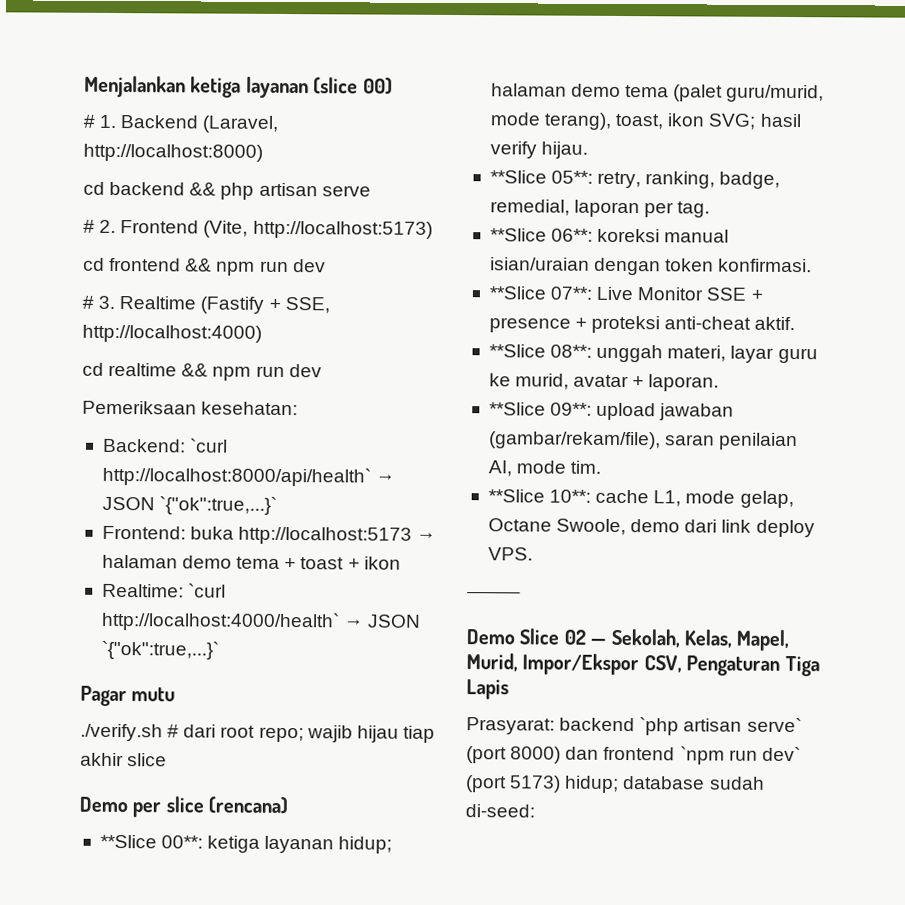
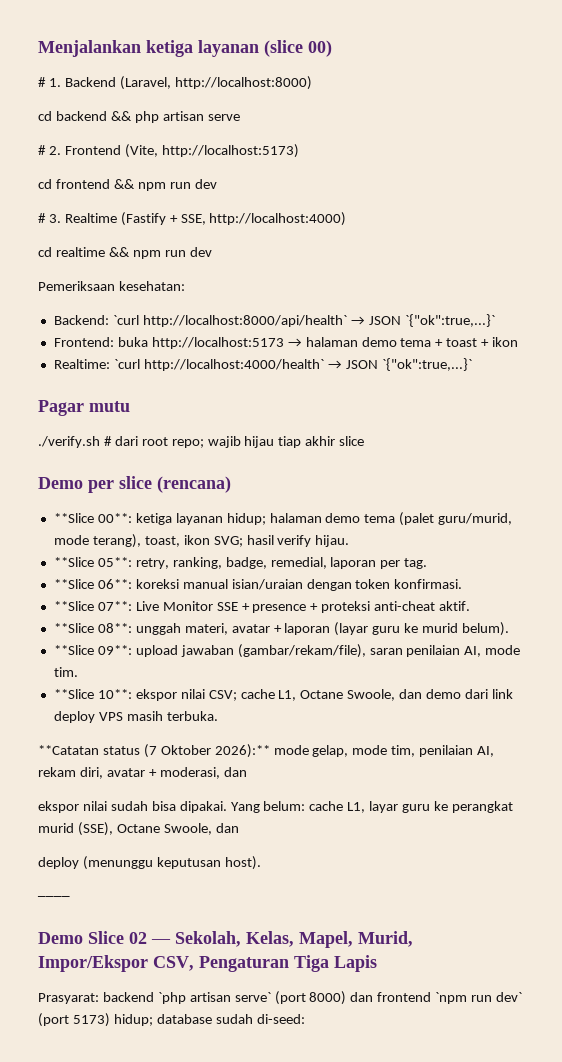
[730,345,818,364] [488,373,720,392] layar guru ke murid, avatar + laporan. -> [231,622,510,636] avatar + laporan (layar guru ke murid belum).
[595,489,794,509] [487,518,627,536] cache L1, mode gelap, Octane Swoole, -> [135,689,423,701] ekspor nilai CSV; cache L1, Octane Swoole, dan
[487,547,533,561] VPS. -> [98,711,218,721] [38,744,495,758] [38,767,247,779] [38,801,513,813] [38,822,239,836] [38,856,261,870] VPS masih terbuka. // **Catatan status (7 Oktober 2026):** mode gelap, mode tim, penilaian AI, rekam diri, avatar + moderasi, dan // ekspor nilai sudah bisa dipakai. Yang belum: cache L1, layar guru ke perangkat murid (SSE), Octane Swoole, dan // deploy (menunggu keputusan host).

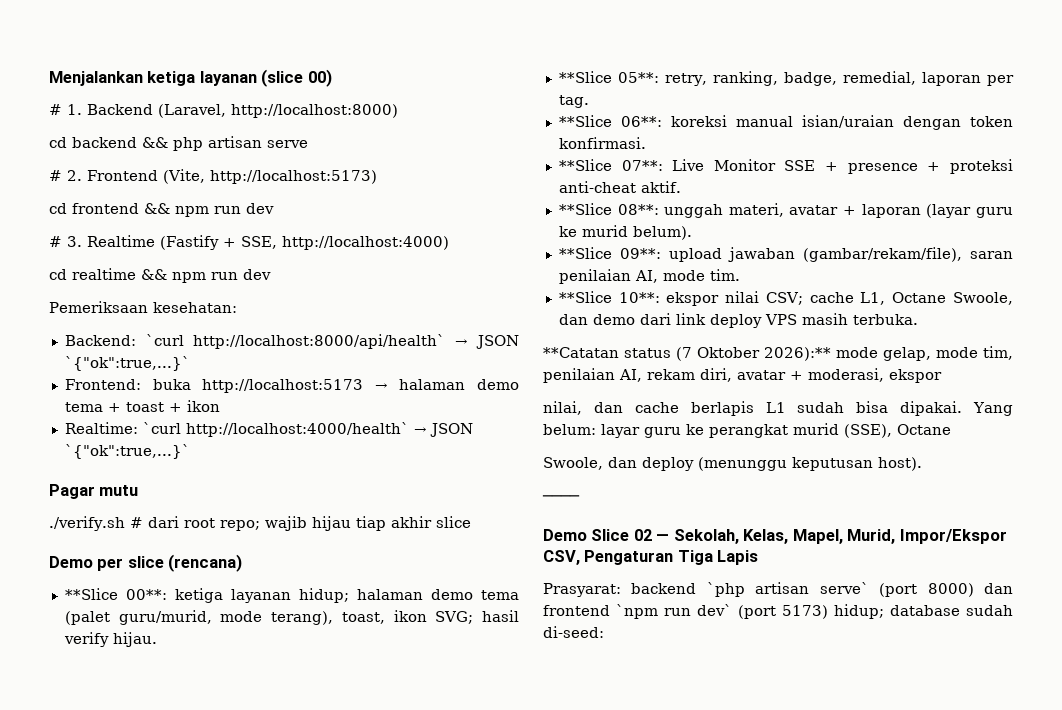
[223,767,247,777] [38,801,107,813] dan // ekspor nilai -> [889,369,942,383] [543,401,786,416] ekspor // nilai, dan cache berlapis L1
[309,801,366,813] cache L1, -> (596, 429) none
[163,823,239,835] Swoole, dan // -> [543,457,637,470] // Swoole, dan

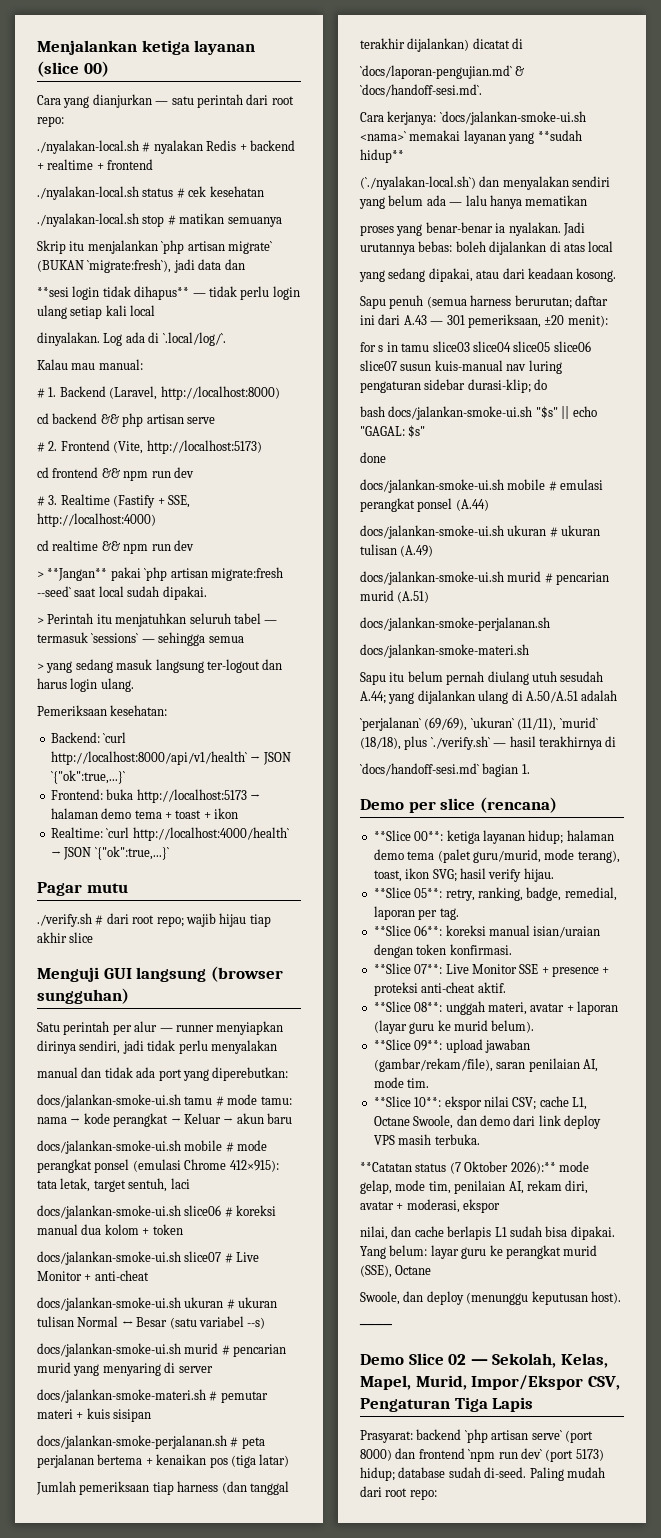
(332, 78) none -> [37,94,294,108] [37,116,64,127] [37,140,295,154] [37,159,154,170] [37,186,264,200] [37,213,282,227] [37,240,272,254] [37,259,245,273] [37,286,300,300] [37,305,156,319] [37,332,226,346] [37,359,143,370] // Cara yang dianjurkan — satu perintah dari root repo: // ./nyalakan-local.sh # nyalakan Redis + backend + realtime + frontend // ./nyalakan-local.sh status # cek kesehatan // ./nyalakan-local.sh stop # matikan semuanya // Skrip itu menjalankan `php artisan migrate` (BUKAN `migrate:fresh`), jadi data dan // **sesi login tidak dihapus** — tidak perlu login ulang setiap kali local // dinyalakan. Log ada di `.local/log/`. // Kalau mau manual:
(271, 274) none -> [37,567,283,581] [37,586,207,600] [37,613,278,627] [37,632,244,646] [37,659,283,673] [37,678,134,692] // > **Jangan** pakai `php artisan migrate:fresh --seed` saat local sudah dipakai. // > Perintah itu menjatuhkan seluruh tabel — termasuk `sessions` — sehingga semua // > yang sedang masuk langsung ter-logout dan harus login ulang.
[193,334,446,349] http://localhost:8000/api/health` -> [50,751,247,765] http://localhost:8000/api/v1/health`
(471, 522) none -> [37,966,283,982] [37,988,129,1004] [37,1021,284,1035] [37,1040,277,1054] [37,1067,289,1081] [37,1094,292,1108] [37,1113,292,1127] [37,1140,268,1154] [37,1159,279,1173] [37,1178,190,1192] [37,1205,277,1219] [37,1224,183,1235] [37,1251,260,1265] [37,1270,149,1281] [37,1297,278,1311] [37,1316,266,1329] [37,1343,287,1357] [37,1362,213,1376] [37,1389,268,1403] [37,1408,152,1422] [37,1435,265,1449] [37,1454,290,1468] [36,1481,289,1495] [360,38,524,52] [360,65,525,79] [360,84,482,97] [360,111,586,125] [360,130,582,144] [360,149,404,163] [360,176,611,190] [359,195,588,209] [360,222,585,236] [360,241,614,255] [359,268,617,282] [360,295,608,309] [360,314,608,328] [360,341,591,352] [360,360,562,374] [360,379,548,393] [360,406,597,420] [360,425,426,438] [360,452,386,463] [360,479,604,493] [360,498,489,512] [360,525,601,539] [360,544,434,557] [360,571,610,585] [360,590,430,603] [360,617,550,631] [360,644,529,658] [360,671,604,685] [360,690,618,704] [360,717,598,731] [360,736,617,750] [360,763,530,777] // Menguji GUI langsung (browser sungguhan) // Satu perintah per alur — runner menyiapkan dirinya sendiri, jadi tidak perlu menyalakan // manual dan tidak ada port yang diperebutkan: // docs/jalankan-smoke-ui.sh tamu # mode tamu: nama → kode perangkat → Keluar → akun baru // docs/jalankan-smoke-ui.sh mobile # mode perangkat ponsel (emulasi Chrome 412×915): tata letak, target sentuh, laci // docs/jalankan-smoke-ui.sh slice06 # koreksi manual dua kolom + token // docs/jalankan-smoke-ui.sh slice07 # Live Monitor + anti-cheat // docs/jalankan-smoke-ui.sh ukuran # ukuran tulisan Normal ↔ Besar (satu variabel --s) // docs/jalankan-smoke-ui.sh murid # pencarian murid yang menyaring di server // docs/jalankan-smoke-materi.sh # pemutar materi + kuis sisipan // docs/jalankan-smoke-perjalanan.sh # peta perjalanan bertema + kenaikan pos (tiga latar) // Jumlah pemeriksaan tiap harness (dan tanggal terakhir dijalankan) dicatat di // `docs/laporan-pengujian.md` & `docs/handoff-sesi.md`. // Cara kerjanya: `docs/jalankan-smoke-ui.sh <nama>` memakai layanan yang **sudah hidup** // (`./nyalakan-local.sh`) dan menyalakan sendiri yang belum ada — lalu hanya mematikan // proses yang benar-benar ia nyalakan. Jadi urutannya bebas: boleh dijalankan di atas local // yang sedang dipakai, atau dari keadaan kosong. // Sapu penuh (semua harness berurutan; daftar ini dari A.43 — 301 pemeriksaan, ±20 menit): // for s in tamu slice03 slice04 slice05 slice06 slice07 susun kuis-manual nav luring pengaturan sidebar durasi-klip; do // bash docs/jalankan-smoke-ui.sh "$s" || echo "GAGAL: $s" // done // docs/jalankan-smoke-ui.sh mobile # emulasi perangkat ponsel (A.44) // docs/jalankan-smoke-ui.sh ukuran # ukuran tulisan (A.49) // docs/jalankan-smoke-ui.sh murid # pencarian murid (A.51) // docs/jalankan-smoke-perjalanan.sh // docs/jalankan-smoke-materi.sh // Sapu itu belum pernah diulang utuh sesudah A.44; yang dijalankan ulang di A.50/A.51 adalah // `perjalanan` (69/69), `ukuran` (11/11), `murid` (18/18), plus `./verify.sh` — hasil terakhirnya di // `docs/handoff-sesi.md` bagian 1.
[543,626,604,638] di-seed: -> [484,1467,605,1481] [360,1486,437,1500] di-seed. Paling mudah dari root repo:

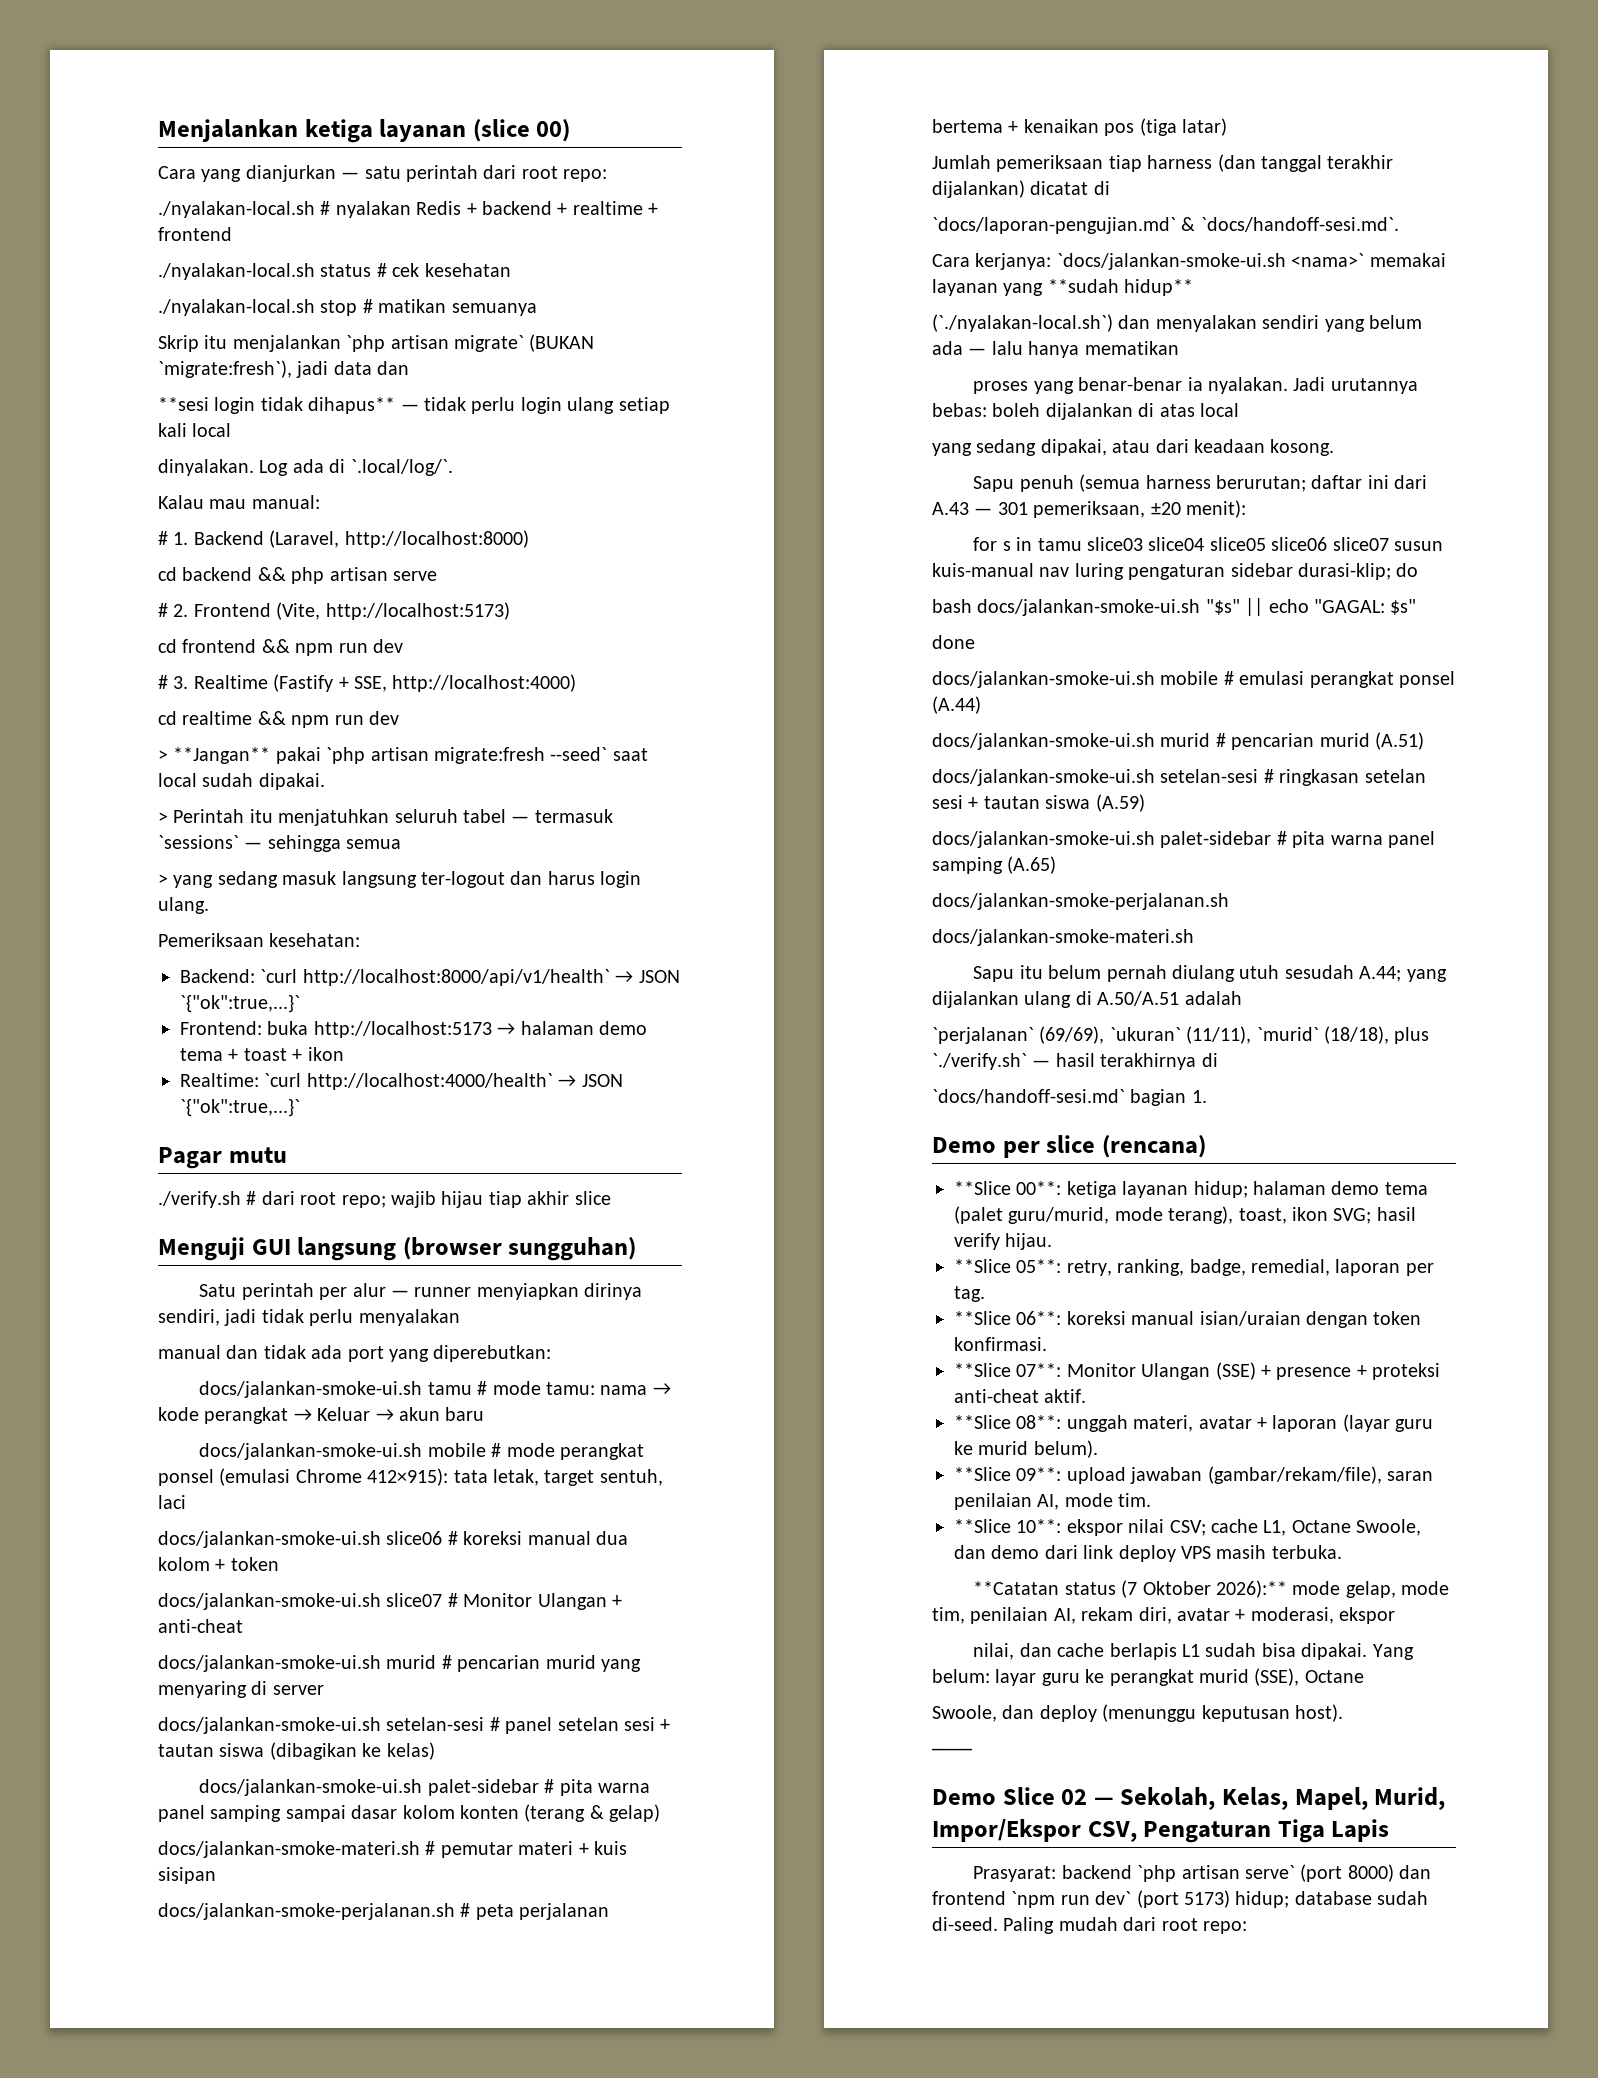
[236,1252,260,1262] [37,1271,82,1281] Live Monitor -> [463,1593,607,1610] Monitor Ulangan
[37,1297,278,1311] [37,1316,266,1329] // docs/jalankan-smoke-ui.sh ukuran # ukuran tulisan Normal ↔ Besar (satu variabel --s) -> (243, 1626) none
(213, 1369) none -> [158,1717,671,1734] [158,1742,435,1760] [199,1779,650,1796] [158,1804,661,1822] // docs/jalankan-smoke-ui.sh setelan-sesi # panel setelan sesi + tautan siswa (dibagikan ke kelas) // docs/jalankan-smoke-ui.sh palet-sidebar # pita warna panel samping sampai dasar kolom konten (terang & gelap)
[360,525,601,539] [360,544,434,557] // docs/jalankan-smoke-ui.sh ukuran # ukuran tulisan (A.49) -> (981, 705) none
(430, 597) none -> [932,769,1426,786] [932,794,1145,812] [932,831,1435,848] [932,856,1057,874] // docs/jalankan-smoke-ui.sh setelan-sesi # ringkasan setelan sesi + tautan siswa (A.59) // docs/jalankan-smoke-ui.sh palet-sidebar # pita warna panel samping (A.65)
[445,964,539,974] Live Monitor SSE -> [1066,1362,1256,1380] Monitor Ulangan (SSE)

